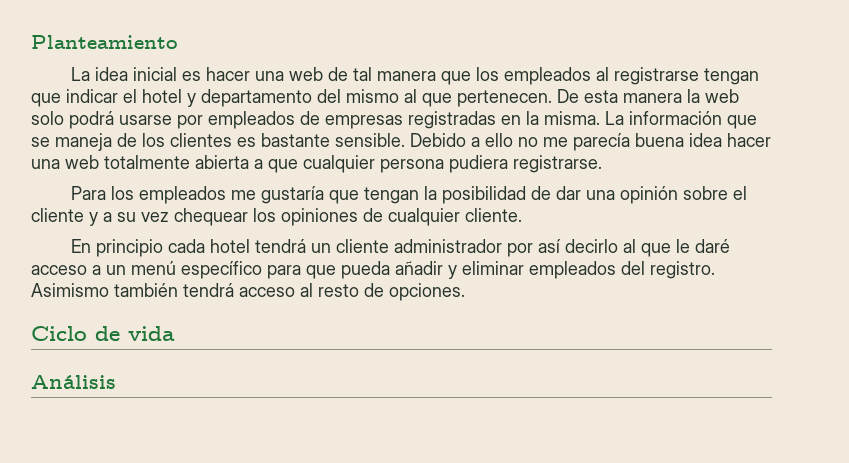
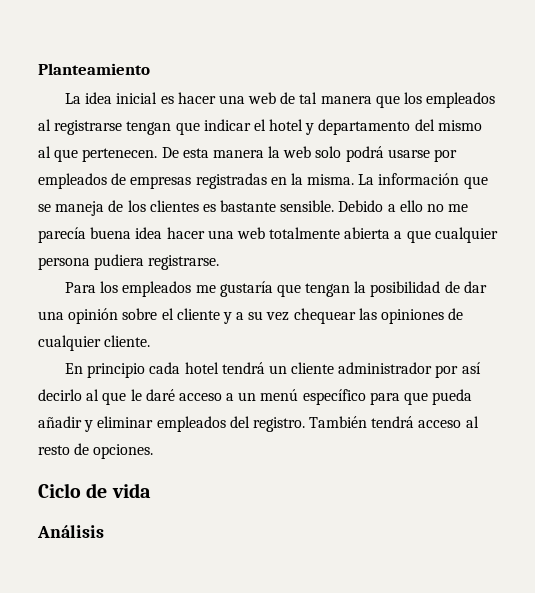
[253,208,276,222] los -> [358,308,377,320] las
[31,283,178,297] Asimismo también -> [309,416,368,428] También

